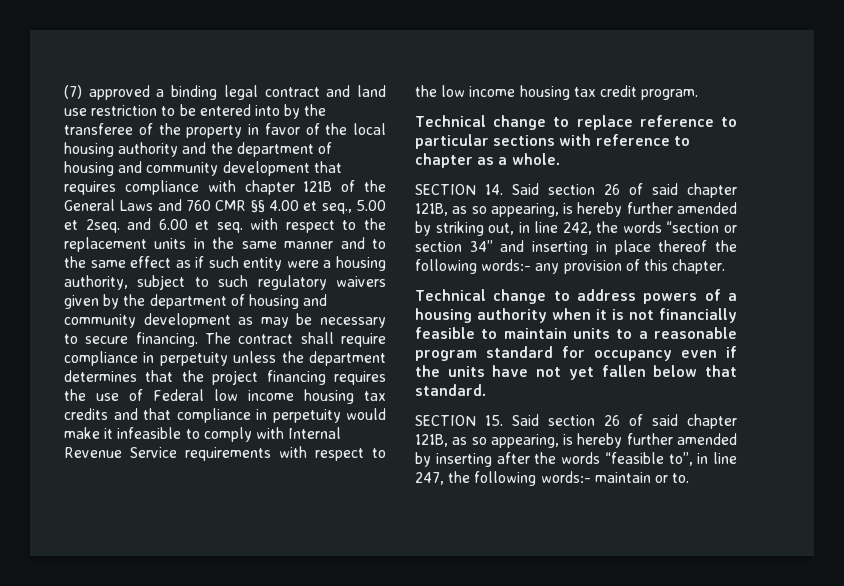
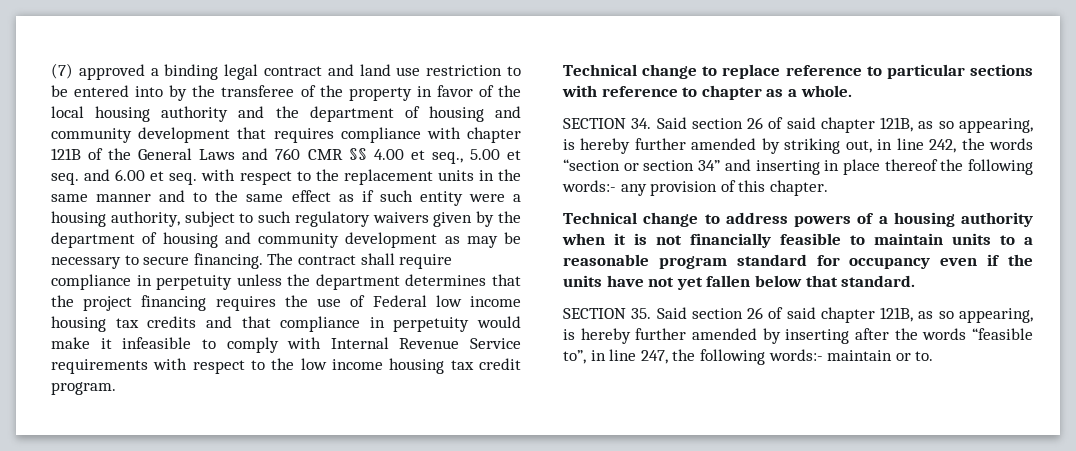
[85,219,120,233] 2seq. -> [51,173,79,185] seq.
[485,184,503,195] 14. -> [631,118,652,129] 34.
[485,415,503,426] 15. -> [631,308,652,319] 35.

